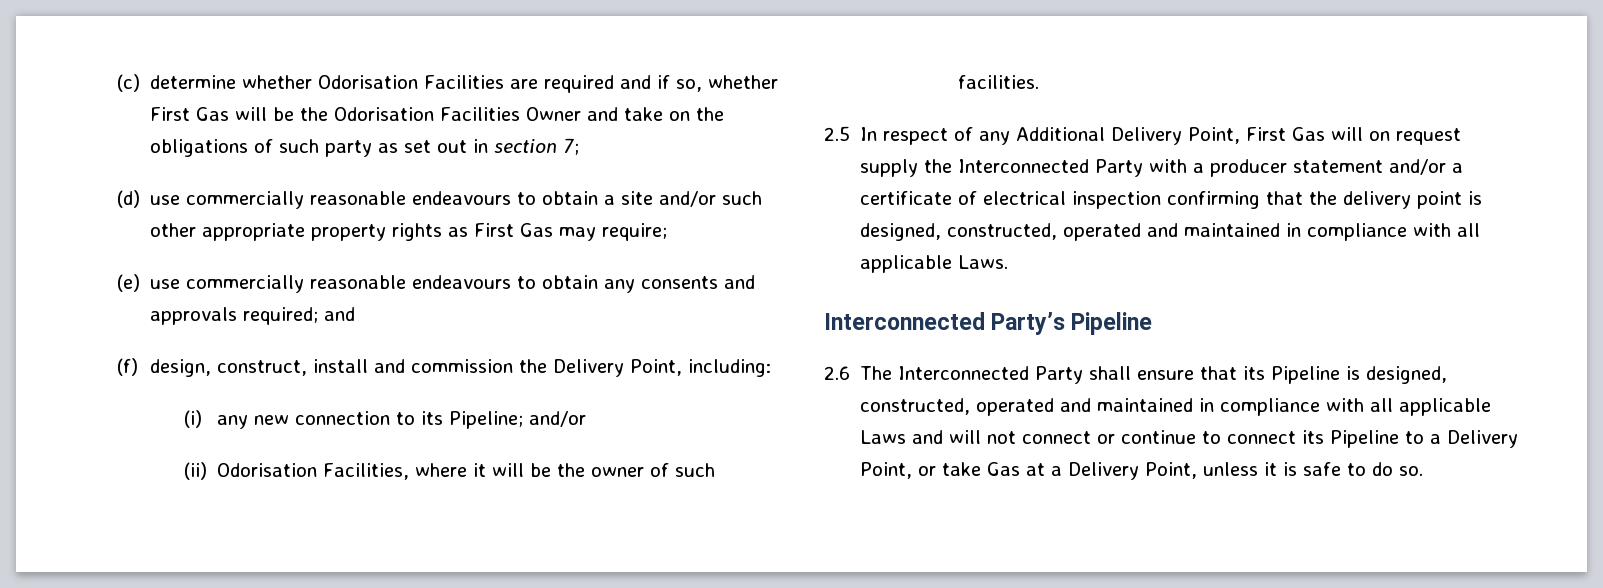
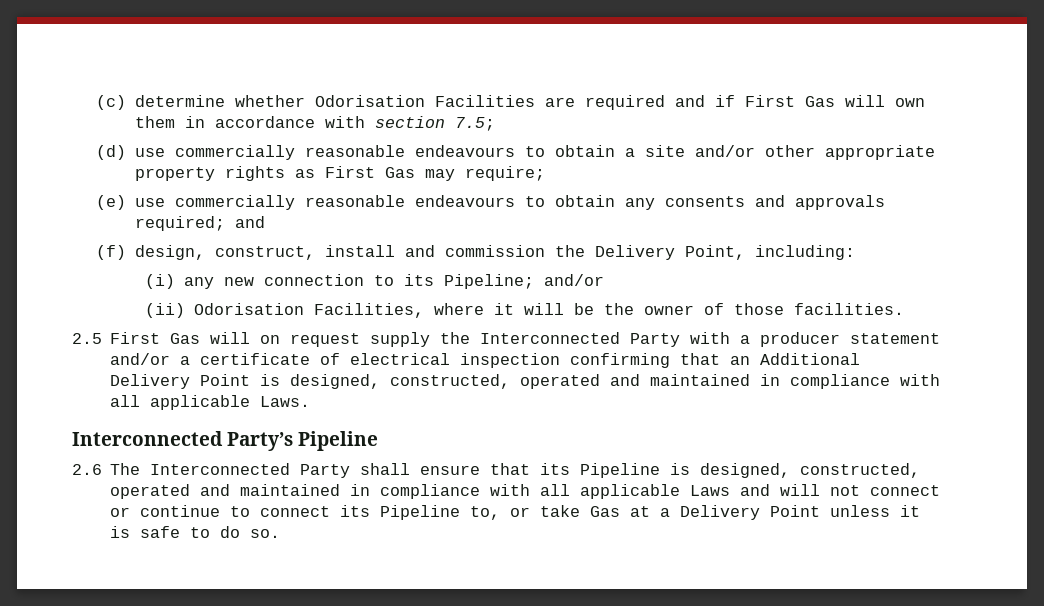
[676,75,779,92] [150,107,725,121] [150,138,580,157] so, whether First Gas will be the Odorisation Facilities Owner and take on the obligations of such party as set out in section 7; -> [744,95,925,107] [134,116,495,131] First Gas will own them in accordance with section 7.5;
[722,191,763,205] such -> (755, 151) none
[675,463,716,477] such -> [733,303,784,315] those
[860,127,1241,145] In respect of any Additional Delivery Point, -> (102, 338) none
[1309,191,1463,209] the delivery point -> [730,353,861,365] [110,374,251,389] an Additional Delivery Point
[1405,430,1519,448] [860,462,913,479] to a Delivery Point, -> [470,506,501,520] to,
[1145,462,1198,479] Point, -> [770,505,821,517] Point

